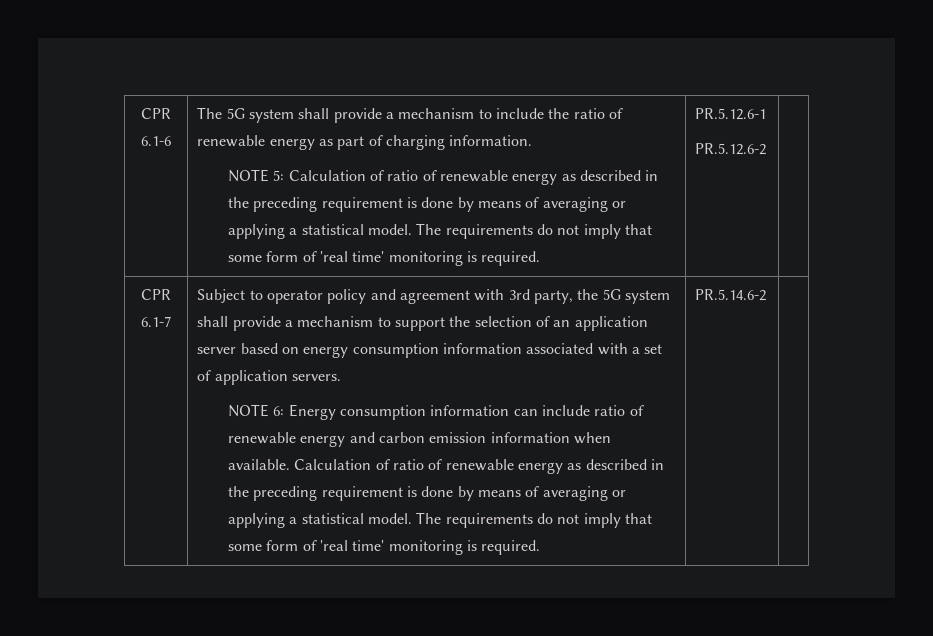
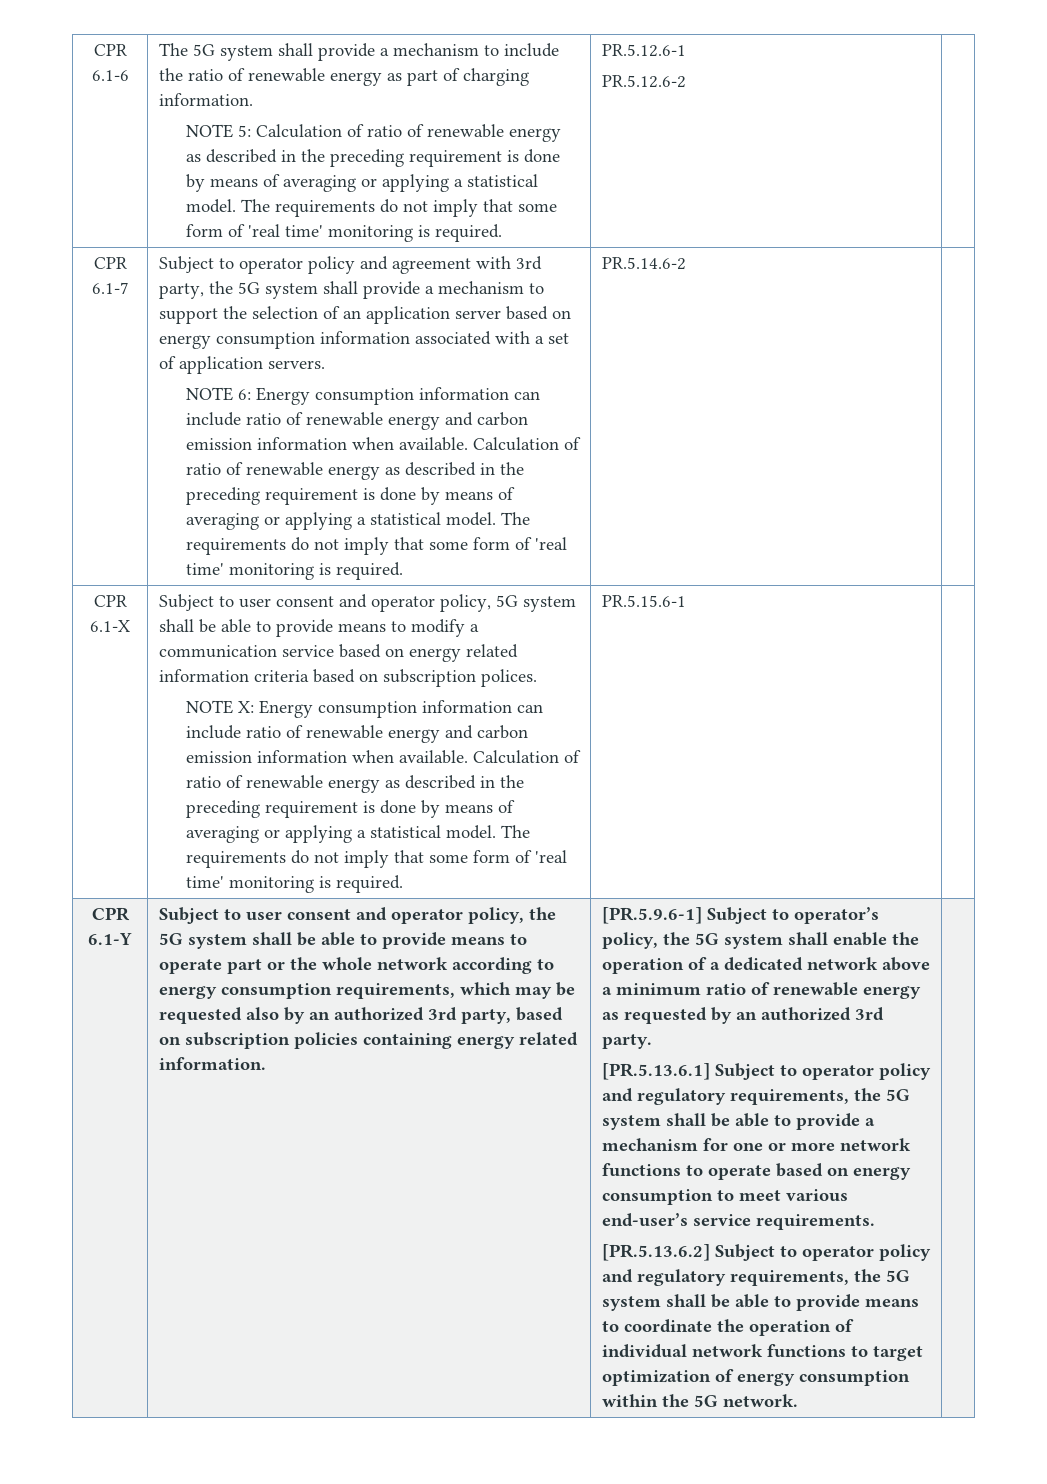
(767, 295) none -> [93,595,127,607] [90,620,130,632] [158,594,576,612] [158,619,479,637] [158,644,518,662] [158,669,537,687] [186,700,544,718] [186,725,529,743] [186,750,582,764] [186,775,525,793] [186,800,516,818] [186,825,531,843] [186,850,568,868] [186,875,404,893] [601,595,686,607] [91,907,130,921] [88,933,132,945] [158,907,556,924] [158,932,527,949] [158,957,554,974] [158,982,575,999] [158,1007,563,1024] [158,1032,578,1049] [158,1057,266,1070] [601,907,879,924] [601,932,919,949] [601,957,930,974] [601,982,921,999] [601,1007,884,1024] [601,1034,652,1049] [601,1063,931,1080] [601,1088,910,1105] [601,1113,875,1130] [601,1138,911,1151] [601,1163,911,1180] [601,1189,848,1205] [601,1213,875,1230] [601,1244,931,1261] [601,1269,910,1286] [601,1294,919,1311] [601,1319,854,1336] [601,1344,923,1361] [601,1369,910,1386] [601,1394,798,1407] // CPR 6.1-X | Subject to user consent and operator policy, 5G system shall be able to provide means to modify a communication service based on energy related information criteria based on subscription polices. // NOTE X: Energy consumption information can include ratio of renewable energy and carbon emission information when available. Calculation of ratio of renewable energy as described in the preceding requirement is done by means of averaging or applying a statistical model. The requirements do not imply that some form of 'real time' monitoring is required. | PR.5.15.6-1 | // CPR 6.1-Y | Subject to user consent and operator policy, the 5G system shall be able to provide means to operate part or the whole network according to energy consumption requirements, which may be requested also by an authorized 3rd party, based on subscription policies containing energy related information. | [PR.5.9.6-1] Subject to operator’s policy, the 5G system shall enable the operation of a dedicated network above a minimum ratio of renewable energy as requested by an authorized 3rd party. // [PR.5.13.6.1] Subject to operator policy and regulatory requirements, the 5G system shall be able to provide a mechanism for one or more network functions to operate based on energy consumption to meet various end-user’s service requirements. // [PR.5.13.6.2] Subject to operator policy and regulatory requirements, the 5G system shall be able to provide means to coordinate the operation of individual network functions to target optimization of energy consumption within the 5G network. |

